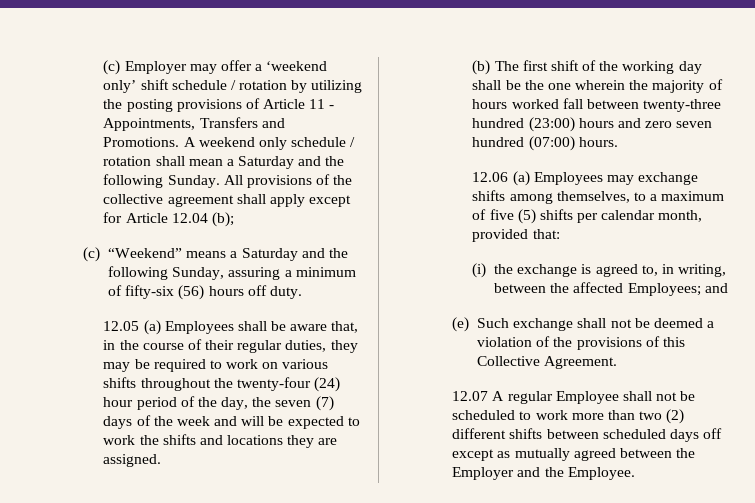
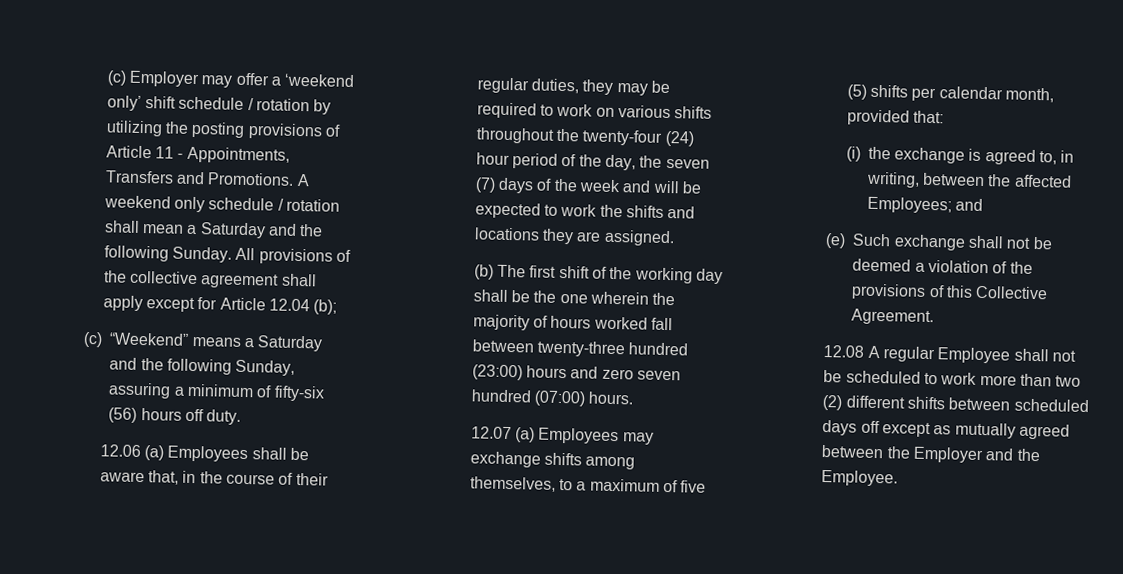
[103,321,140,331] 12.05 -> [99,444,141,458] 12.06
[472,172,509,182] 12.06 -> [470,426,512,440] 12.07
[452,391,489,401] 12.07 -> [823,345,865,358] 12.08

